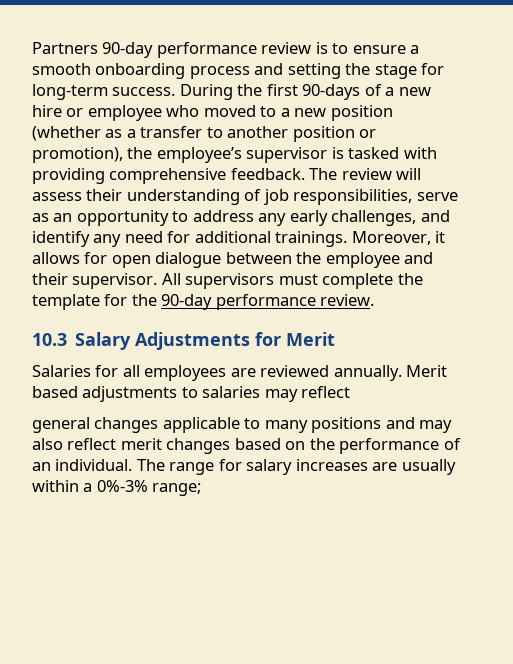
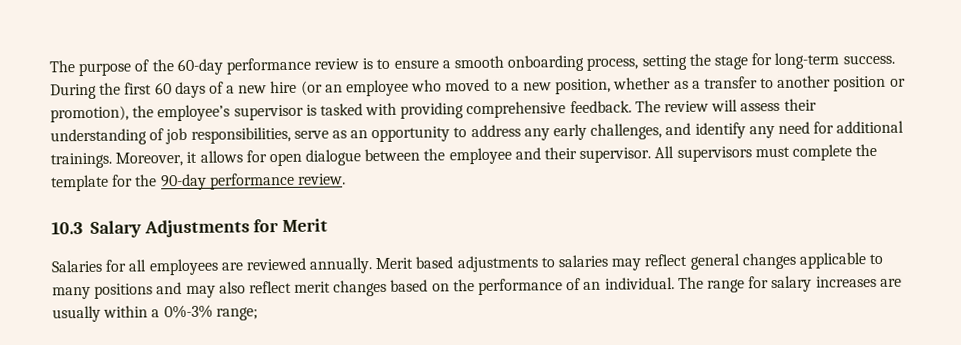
[32,42,154,58] Partners 90-day -> [49,58,223,77] The purpose of the 60-day
[189,63,284,79] process and -> [586,57,639,71] process,
[302,84,361,100] 90-days -> [154,81,206,99] 60 days
[66,108,84,117] or -> [300,80,343,96] (or an
[330,105,393,121] [32,126,101,141] position (whether -> [555,77,672,95] position, whether
(351, 392) // -> (688, 260) none

